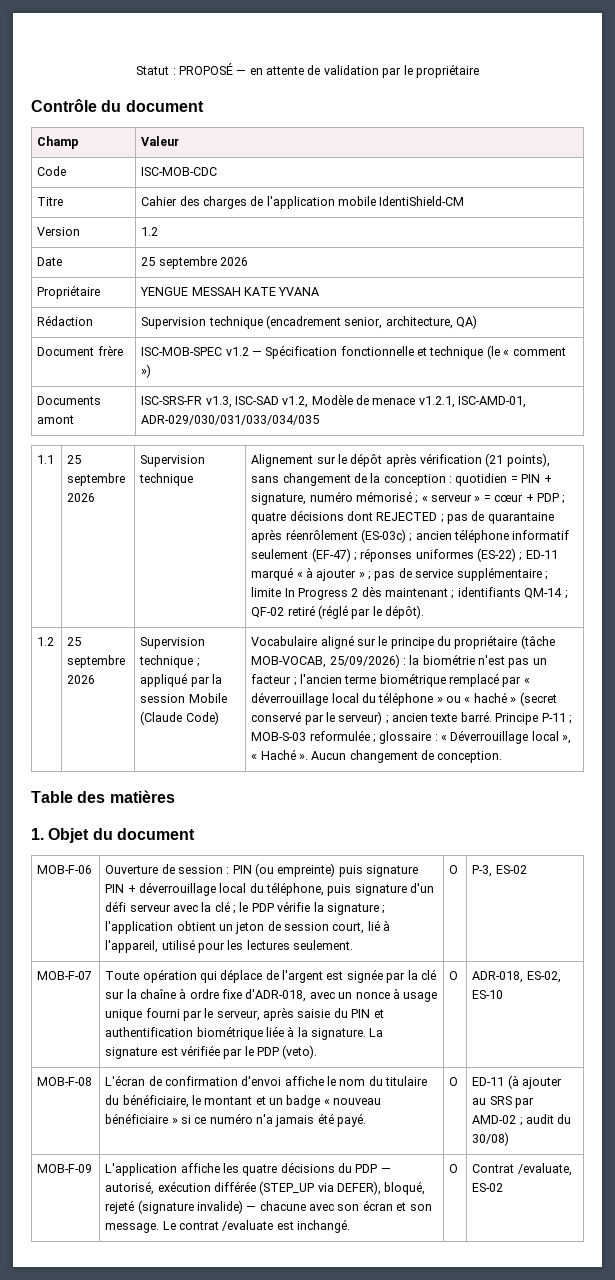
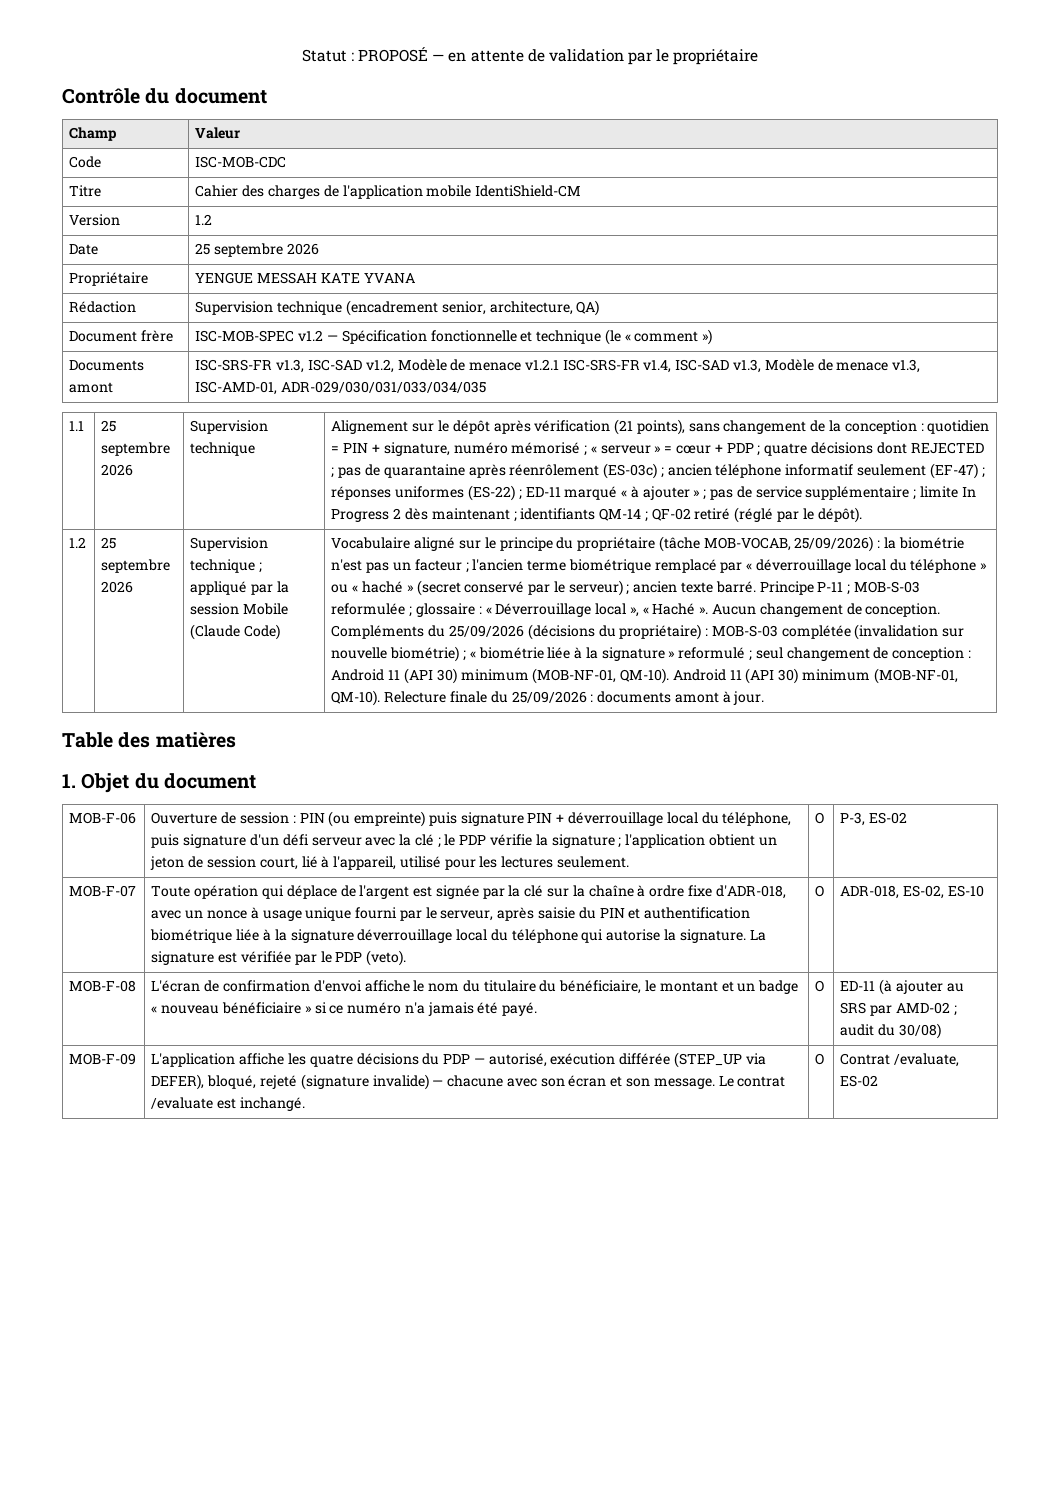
[418,396,455,408] v1.2.1, -> [524,359,921,373] v1.2.1 ISC-SRS-FR v1.4, ISC-SAD v1.3, Modèle de menace v1.3,
(503, 757) none -> [331,624,965,640] [331,646,971,662] [331,668,958,684] [331,690,765,706] Compléments du 25/09/2026 (décisions du propriétaire) : MOB-S-03 complétée (invalidation sur nouvelle biométrie) ; « biométrie liée à la signature » reformulé ; seul changement de conception : Android 11 (API 30) minimum (MOB-NF-01, QM-10). Android 11 (API 30) minimum (MOB-NF-01, QM-10). Relecture finale du 25/09/2026 : documents amont à jour.
(308, 1032) none -> [290,929,677,943] signature déverrouillage local du téléphone qui autorise la

